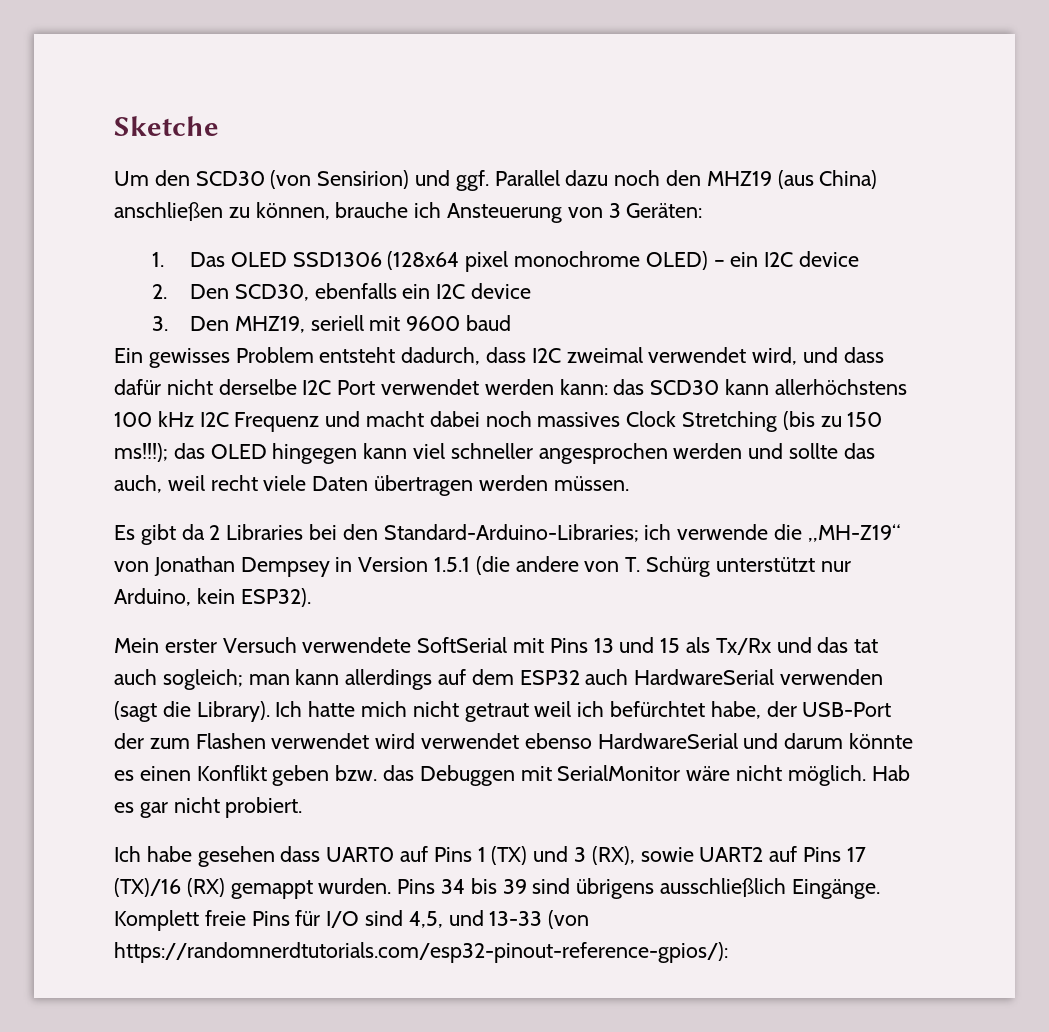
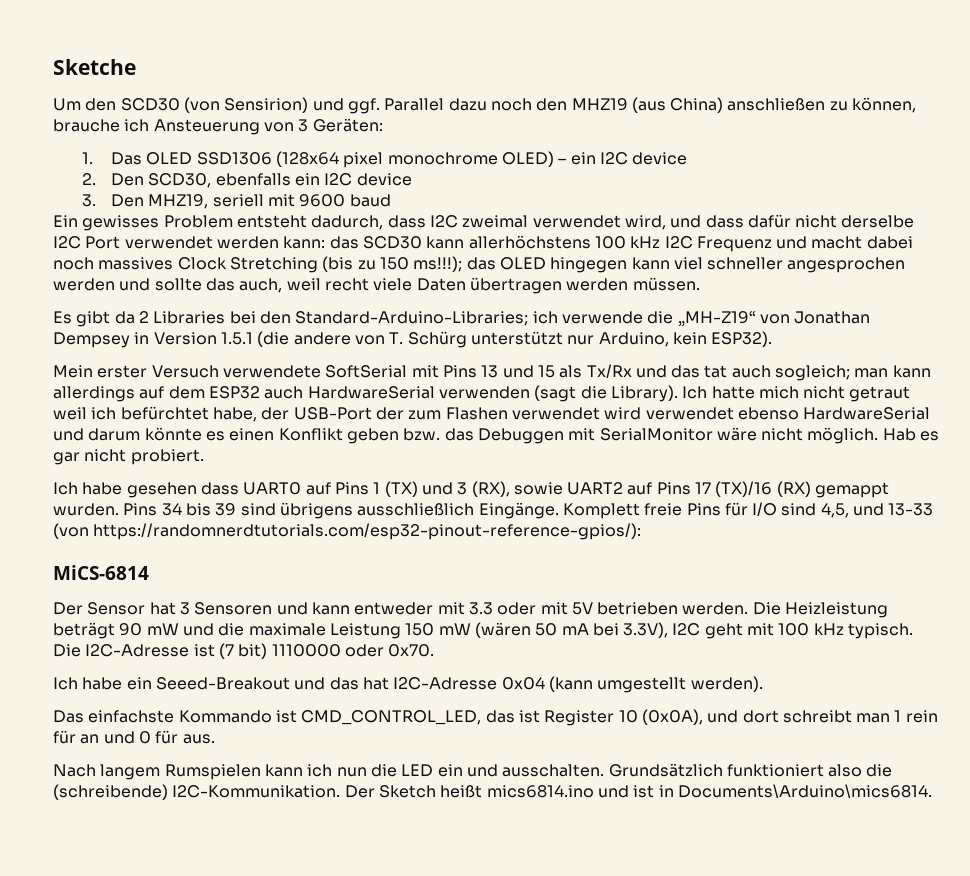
(728, 952) none -> [53,565,149,580] [53,602,889,618] [53,622,914,639] [53,643,435,659] [53,676,763,693] [53,709,938,726] [53,730,215,744] [53,763,893,780] [53,784,932,800] // MiCS-6814 // Der Sensor hat 3 Sensoren und kann entweder mit 3.3 oder mit 5V betrieben werden. Die Heizleistung beträgt 90 mW und die maximale Leistung 150 mW (wären 50 mA bei 3.3V), I2C geht mit 100 kHz typisch. Die I2C-Adresse ist (7 bit) 1110000 oder 0x70. // Ich habe ein Seeed-Breakout und das hat I2C-Adresse 0x04 (kann umgestellt werden). // Das einfachste Kommando ist CMD_CONTROL_LED, das ist Register 10 (0x0A), und dort schreibt man 1 rein für an und 0 für aus. // Nach langem Rumspielen kann ich nun die LED ein und ausschalten. Grundsätzlich funktioniert also die (schreibende) I2C-Kommunikation. Der Sketch heißt mics6814.ino und ist in Documents\Arduino\mics6814.

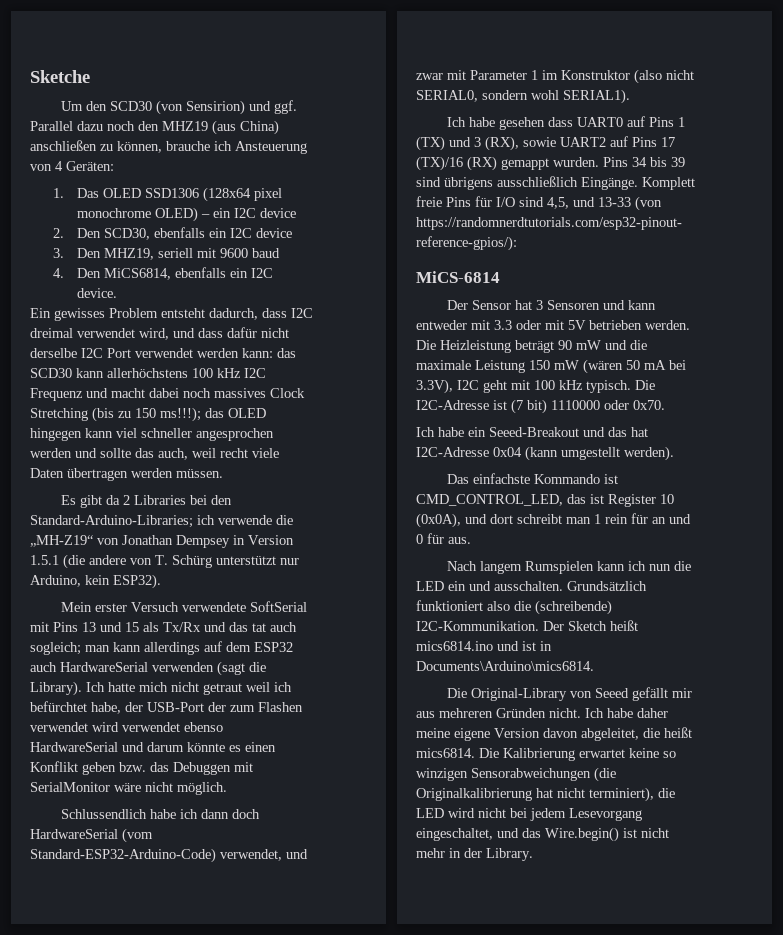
[298,119,309,132] 3 -> [55,161,63,171] 4
(391, 200) none -> [53,267,273,280] [76,288,117,298] // 4. Den MiCS6814, ebenfalls ein I2C device.
[462,215,529,228] zweimal -> [30,328,73,338] dreimal
[882,428,940,441] [53,449,204,465] Hab es gar nicht probiert. -> [60,809,260,819] [30,828,153,843] [30,848,308,863] [416,69,694,84] [416,89,630,104] // Schlussendlich habe ich dann doch HardwareSerial (vom Standard-ESP32-Arduino-Code) verwendet, und zwar mit Parameter 1 im Konstruktor (also nicht SERIAL0, sondern wohl SERIAL1).
(932, 791) none -> [446,687,692,701] [416,708,668,718] [416,727,692,741] [416,748,676,761] [416,767,616,782] [416,787,675,802] [416,808,642,821] [416,827,669,842] [416,848,533,861] // Die Original-Library von Seeed gefällt mir aus mehreren Gründen nicht. Ich habe daher meine eigene Version davon abgeleitet, die heißt mics6814. Die Kalibrierung erwartet keine so winzigen Sensorabweichungen (die Originalkalibrierung hat nicht terminiert), die LED wird nicht bei jedem Lesevorgang eingeschaltet, und das Wire.begin() ist nicht mehr in der Library.

